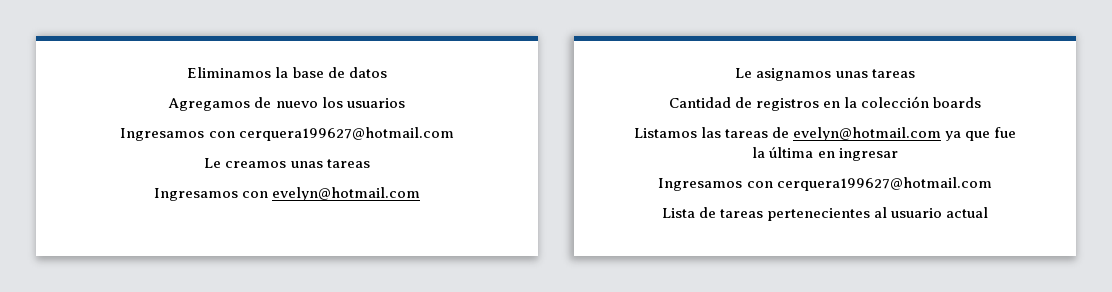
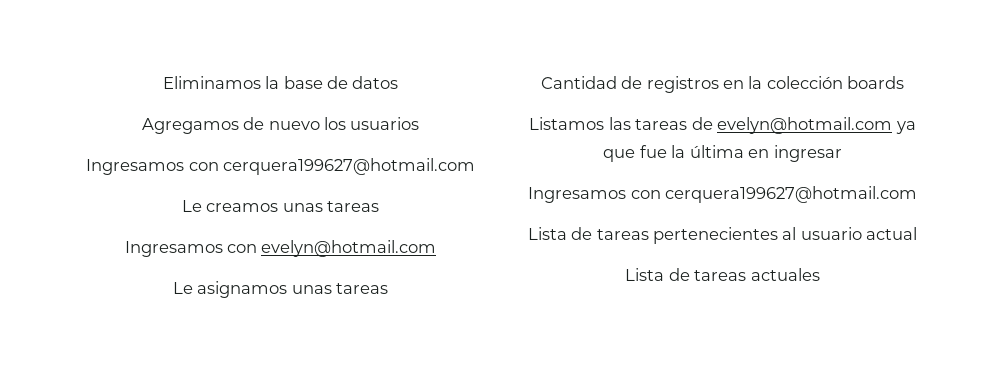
(988, 212) none -> [625,268,820,281] // Lista de tareas actuales

